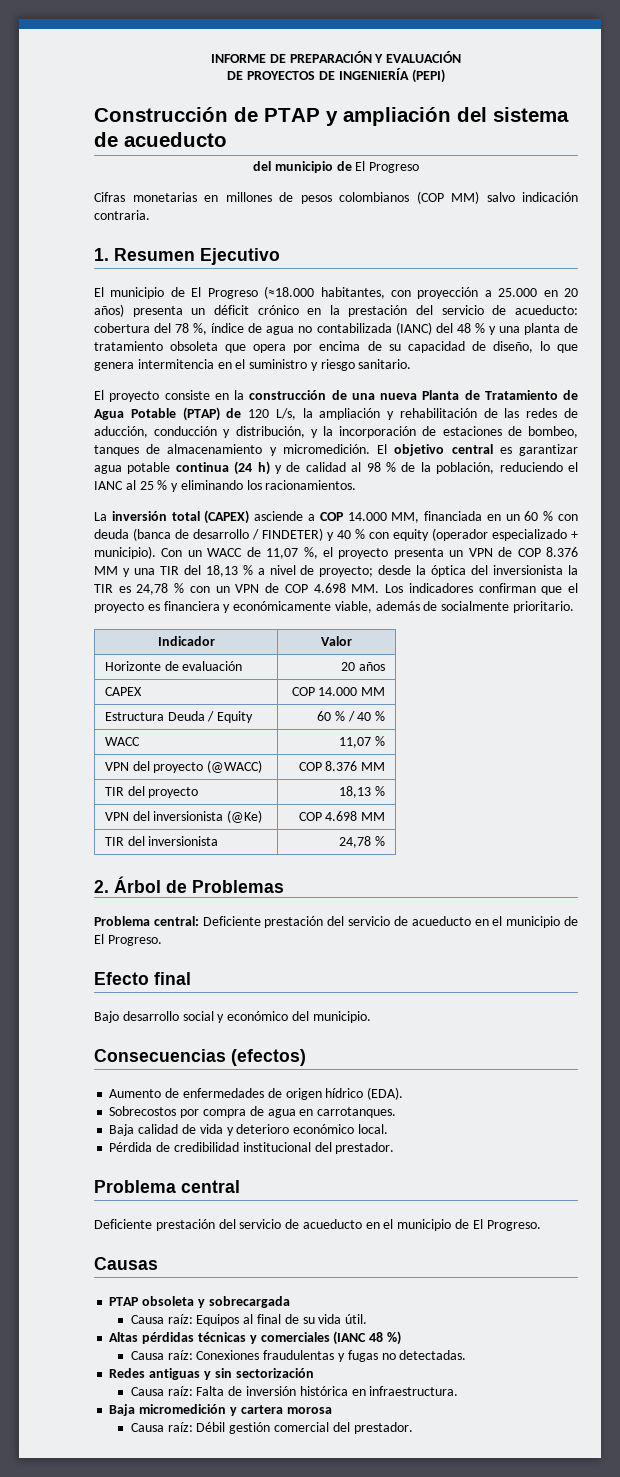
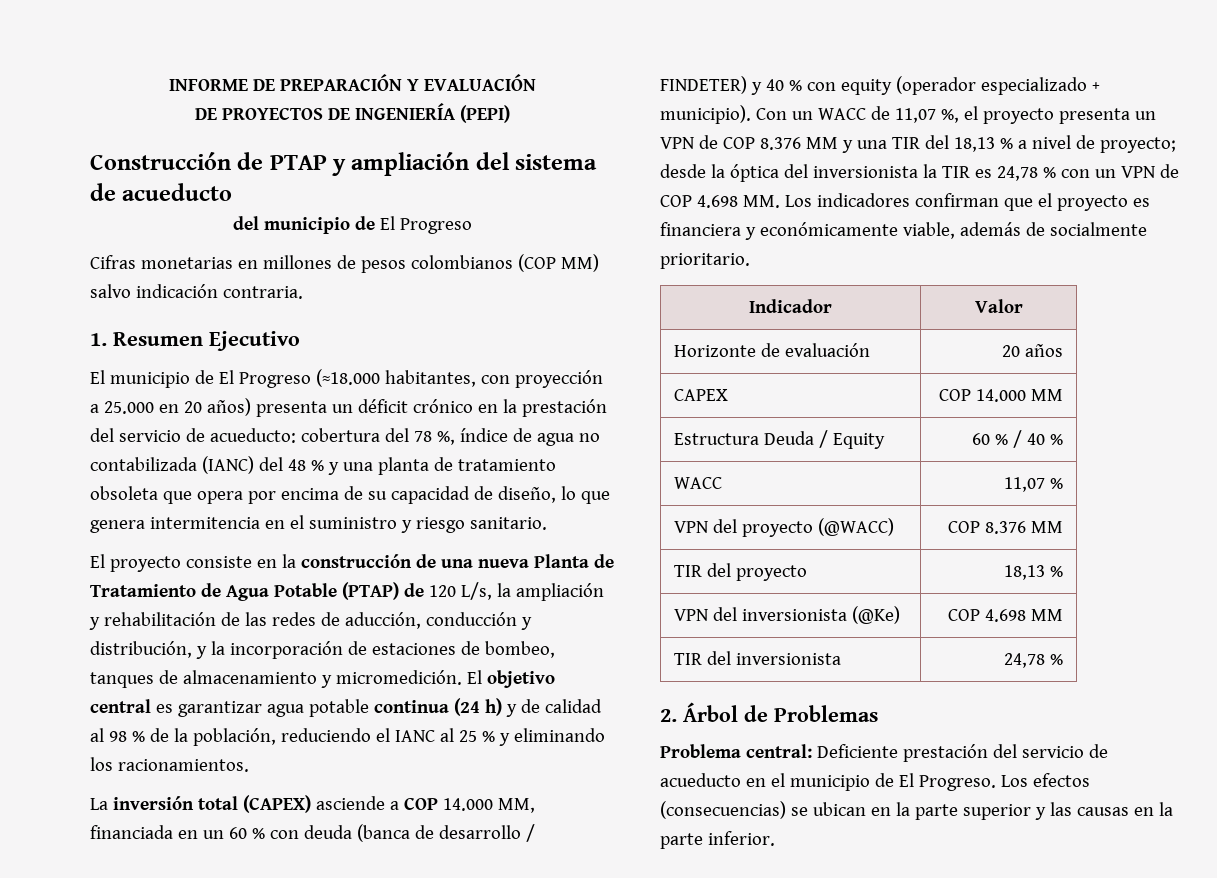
[94,972,191,985] [94,1011,371,1023] [94,1049,306,1066] [109,1087,404,1100] [109,1106,397,1118] [109,1124,388,1136] [109,1142,395,1154] [94,1180,240,1193] [94,1219,541,1231] [94,1257,158,1270] [109,1296,290,1308] [130,1314,368,1326] [109,1331,401,1345] [130,1350,467,1362] [109,1368,314,1380] [130,1386,459,1396] [109,1404,332,1416] [130,1422,413,1434] // Efecto final // Bajo desarrollo social y económico del municipio. // Consecuencias (efectos) // Aumento de enfermedades de origen hídrico (EDA). // Sobrecostos por compra de agua en carrotanques. // Baja calidad de vida y deterioro económico local. // Pérdida de credibilidad institucional del prestador. // Problema central // Deficiente prestación del servicio de acueducto en el municipio de El Progreso. // Causas // PTAP obsoleta y sobrecargada // Causa raíz: Equipos al final de su vida útil. // Altas pérdidas técnicas y comerciales (IANC 48 %) // Causa raíz: Conexiones fraudulentas y fugas no detectadas. // Redes antiguas y sin sectorización // Causa raíz: Falta de inversión histórica en infraestructura. // Baja micromedición y cartera morosa // Causa raíz: Débil gestión comercial del prestador. -> [1000,773,1090,787] [660,801,1173,820] [660,831,775,849] Los efectos (consecuencias) se ubican en la parte superior y las causas en la parte inferior.

